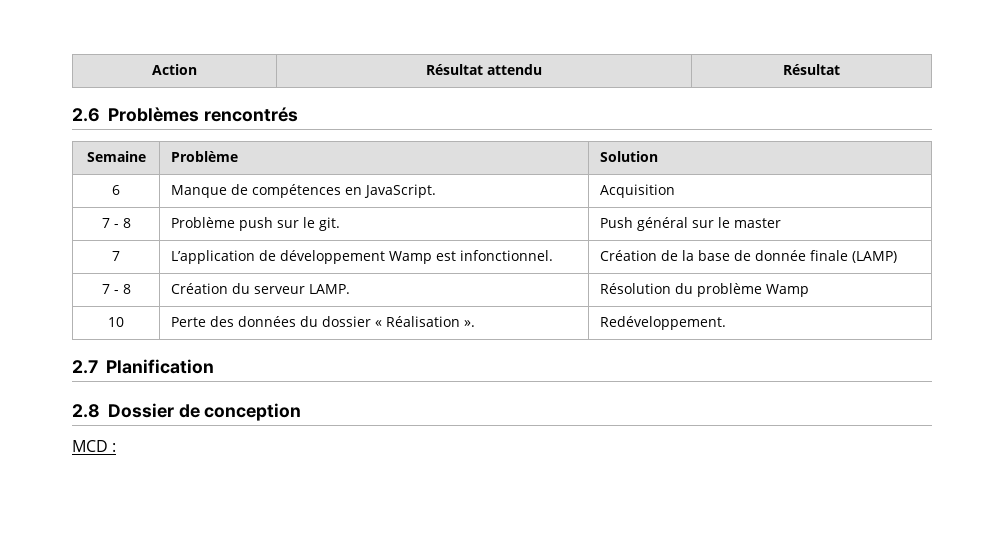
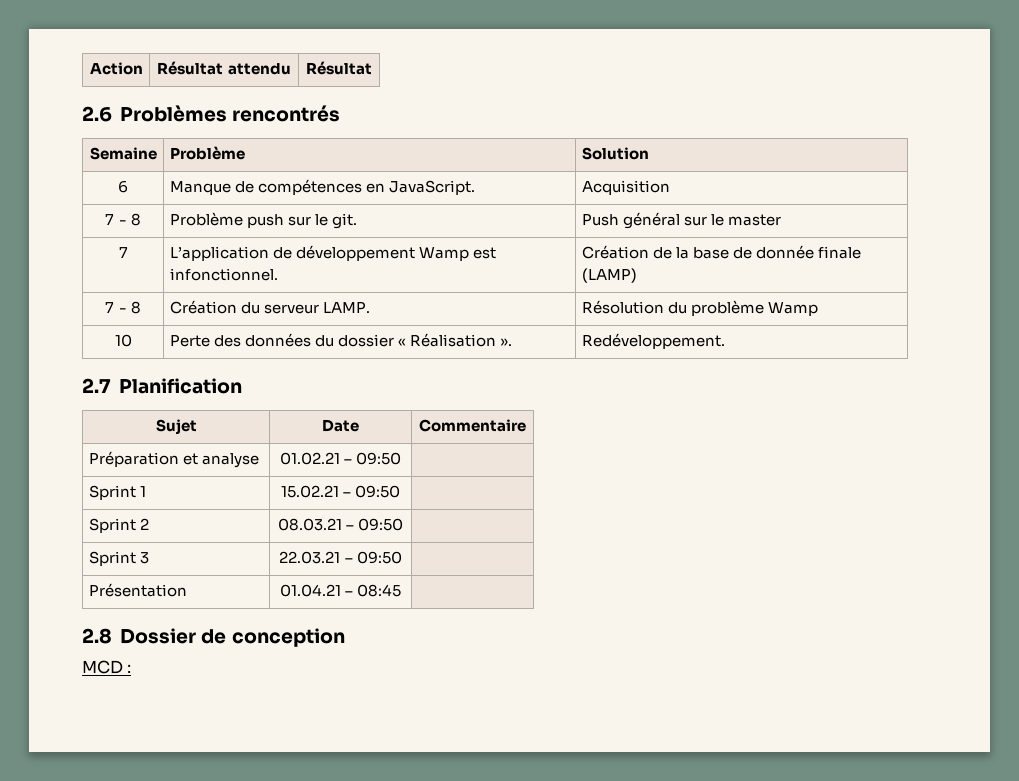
(214, 366) none -> [155,419,197,435] [322,419,359,432] [419,419,526,432] [88,451,259,468] [279,452,402,465] [88,485,146,500] [280,485,401,498] [88,518,149,533] [277,518,404,531] [88,551,149,566] [279,551,402,564] [88,583,187,597] [279,584,402,597] // Sujet | Date | Commentaire // Préparation et analyse | 01.02.21 – 09:50 | // Sprint 1 | 15.02.21 – 09:50 | // Sprint 2 | 08.03.21 – 09:50 | // Sprint 3 | 22.03.21 – 09:50 | // Présentation | 01.04.21 – 08:45 |

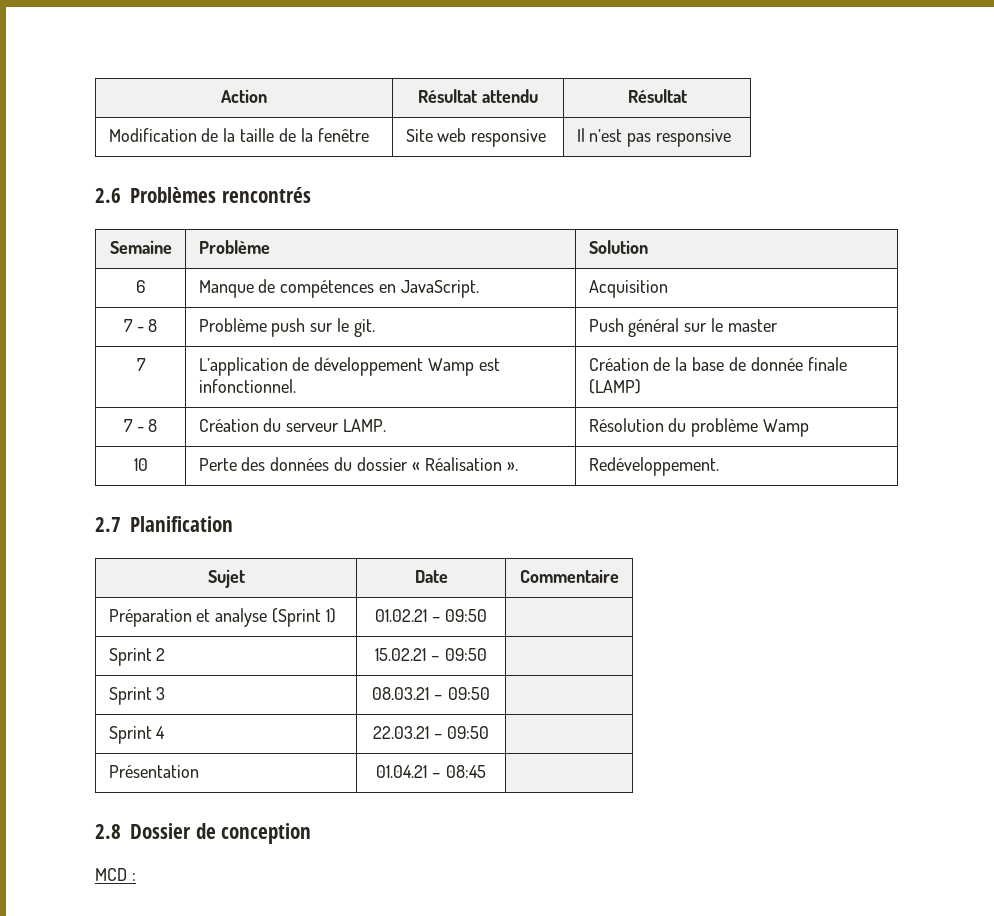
(372, 68) none -> [108,128,369,142] [405,128,547,147] [576,128,732,147] // Modification de la taille de la fenêtre | Site web responsive | Il n’est pas responsive
(259, 460) none -> [272,608,337,627] (Sprint 1)
[139,486,146,497] 1 -> [156,648,166,661] 2
[139,518,149,530] 2 -> [156,687,166,700] 3
[139,552,149,564] 3 -> [156,726,166,739] 4

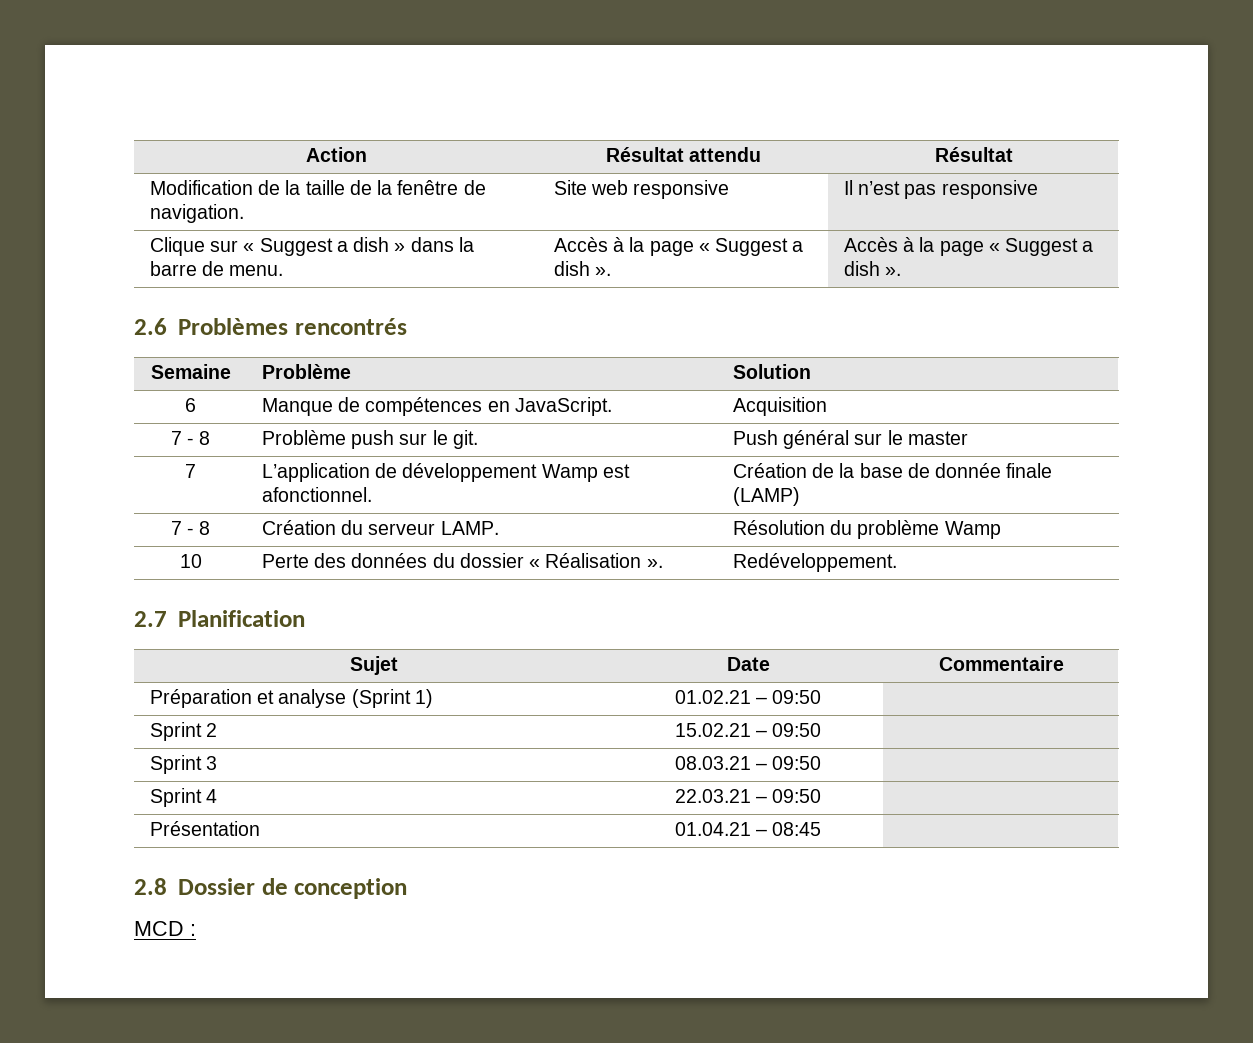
(369, 135) none -> [463,180,486,195] [149,204,244,223] de navigation.
(732, 138) none -> [149,237,474,256] [149,261,284,276] [553,237,804,256] [553,261,612,276] [843,237,1094,256] [843,261,902,276] // Clique sur « Suggest a dish » dans la barre de menu. | Accès à la page « Suggest a dish ». | Accès à la page « Suggest a dish ».
[198,379,296,393] infonctionnel. -> [261,487,372,502] afonctionnel.

